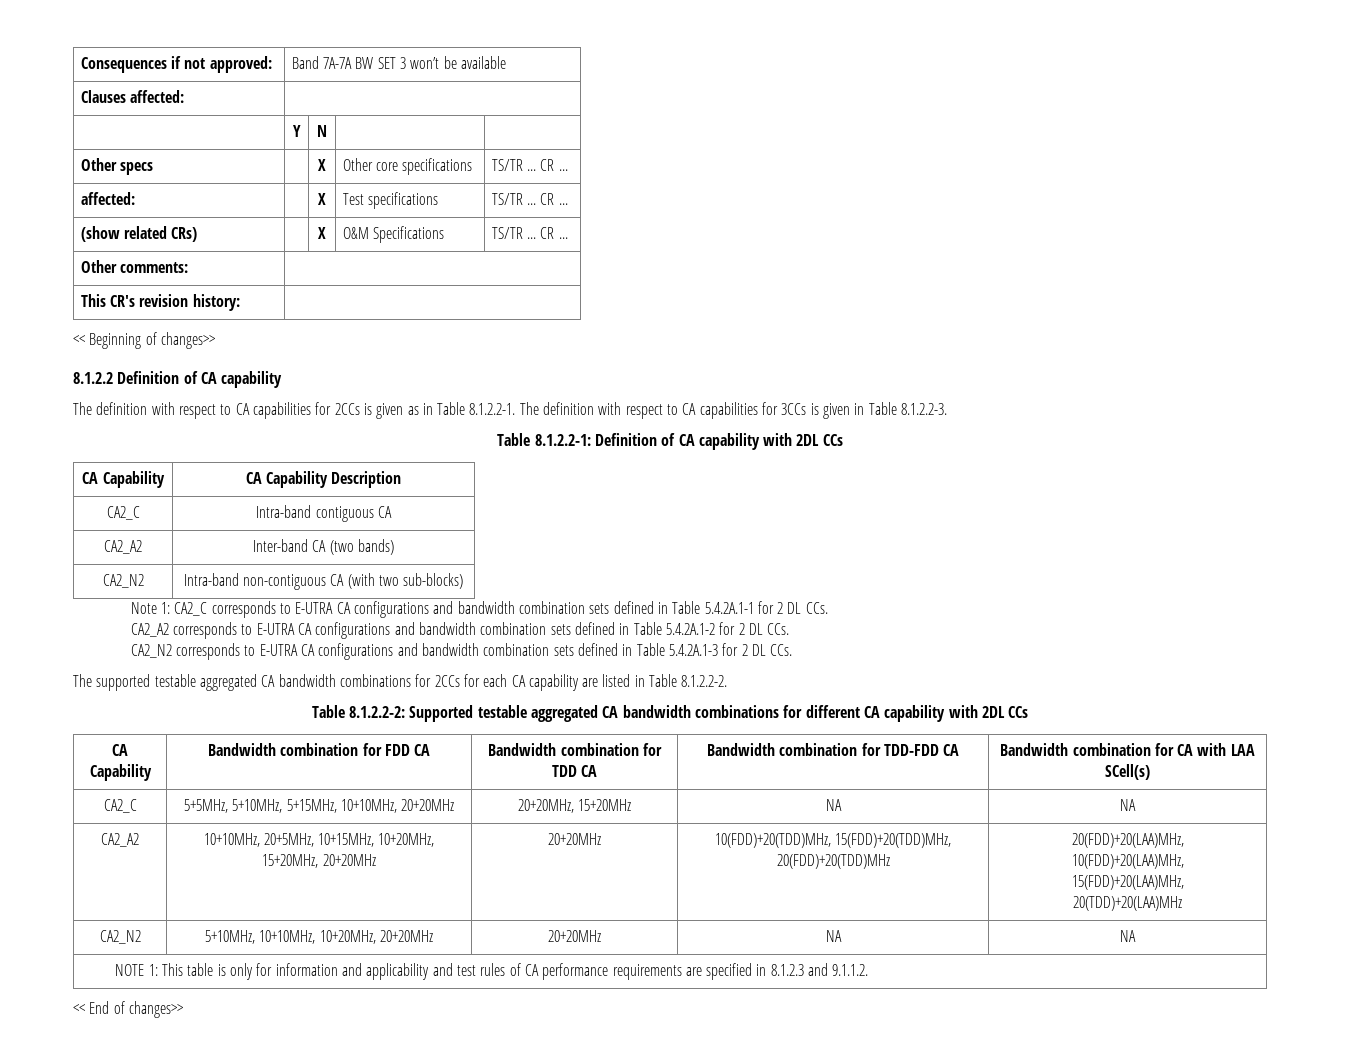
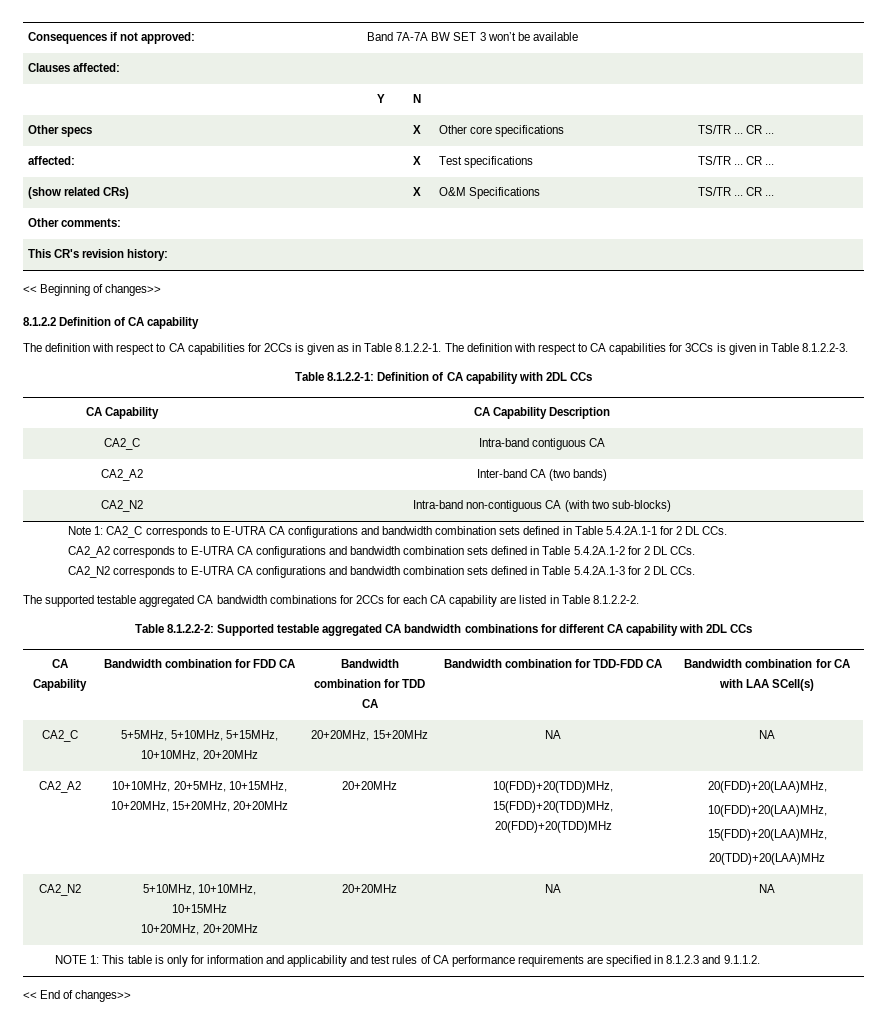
(316, 937) none -> [172,904,227,913] // 10+15MHz //

